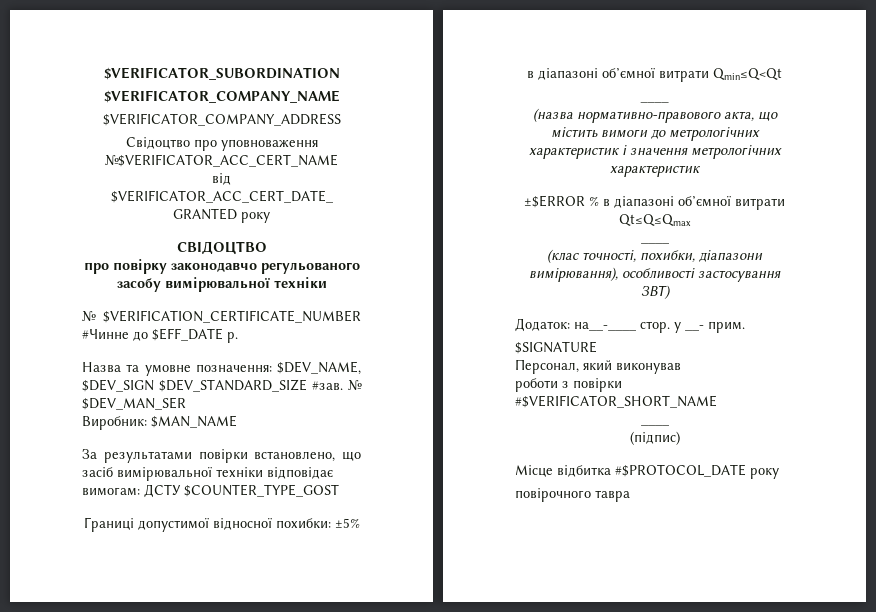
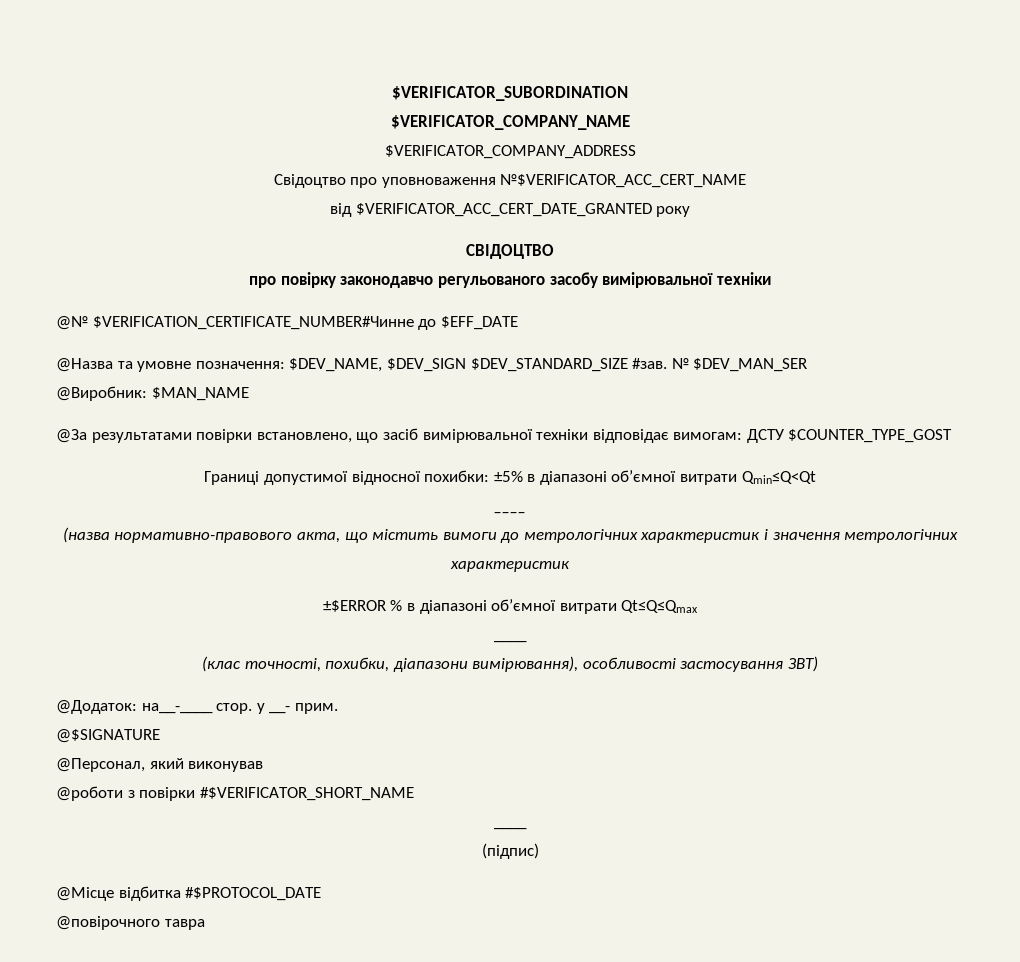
[82,310,361,323] [82,329,129,339] № $VERIFICATION_CERTIFICATE_NUMBER #Чинне -> [56,316,414,330] @№ $VERIFICATION_CERTIFICATE_NUMBER#Чинне
[227,332,238,343] [82,362,121,373] р. // Назва -> [56,358,113,372] // @Назва
[82,416,147,430] Виробник: -> [56,386,147,401] @Виробник:
[82,449,97,459] За -> [56,429,87,443] @За
[515,318,570,332] Додаток: -> [56,700,137,714] @Додаток:
[515,341,597,354] [515,359,579,374] $SIGNATURE // Персонал, -> [56,729,160,743] [56,758,145,772] @$SIGNATURE // @Персонал,
[515,378,558,392] роботи -> [56,786,123,801] @роботи
[515,465,553,477] Місце -> [56,887,114,901] @Місце
[750,468,779,479] [515,488,591,502] року // повірочного -> [56,916,160,930] // @повірочного

